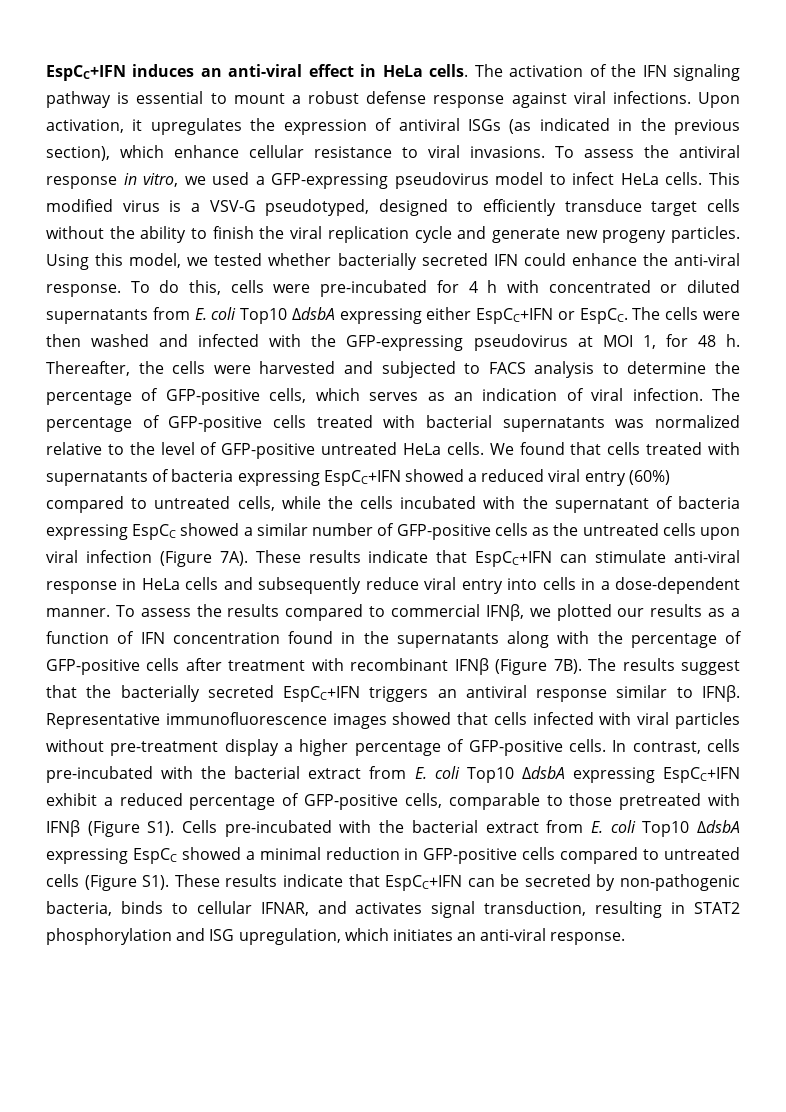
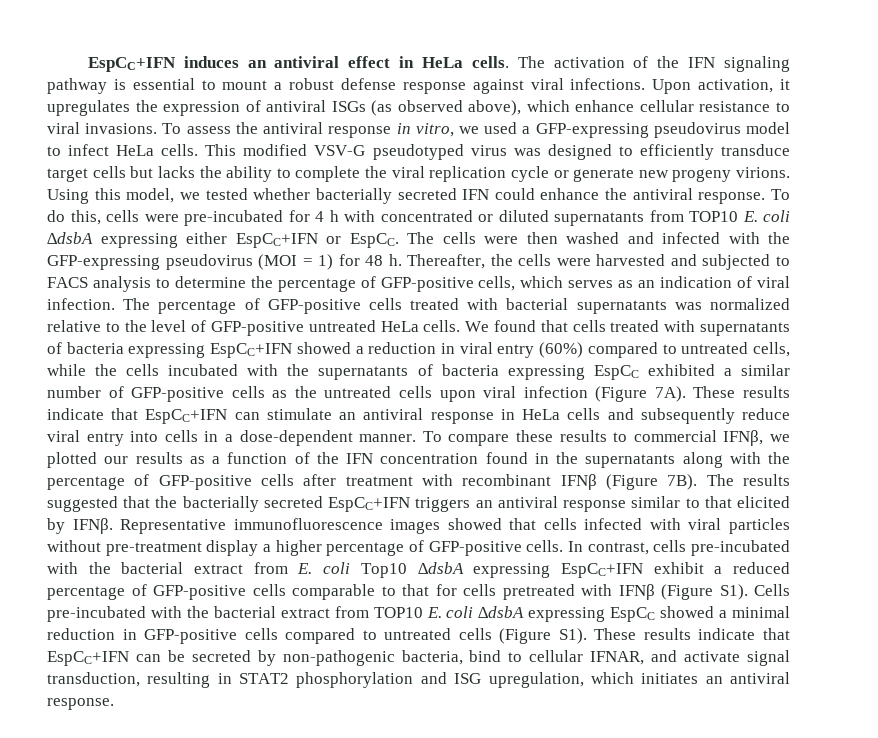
[228,64,303,77] anti-viral -> [274,56,340,68] antiviral
[539,118,740,135] [46,146,110,161] indicated in the previous section), -> [397,100,522,116] observed above),
[122,199,370,216] virus is a VSV-G pseudotyped, -> [314,144,541,160] VSV-G pseudotyped virus was
[46,226,104,239] without -> [130,166,195,178] but lacks
[212,226,254,239] finish -> [295,166,361,182] complete
[457,226,487,239] and -> [553,170,569,178] or
[671,226,741,243] particles. -> [736,167,790,178] virions.
[674,253,741,266] anti-viral -> [632,188,693,200] antiviral
[194,307,288,324] E. coli Top10 -> [689,210,790,222] TOP10 E. coli
[577,335,656,349] at MOI 1, -> [258,254,334,270] (MOI = 1)
[481,469,545,482] reduced -> [368,342,456,354] reduction in
[554,498,649,513] supernatant -> [318,366,409,380] supernatants
[180,523,240,536] showed -> [647,364,715,376] exhibited
[673,550,740,563] anti-viral -> [339,408,424,420] an antiviral
[140,604,364,621] assess the results compared -> [448,430,607,446] compare these results
(135, 637) none -> [316,452,339,464] the
[681,660,740,675] suggest -> [47,496,118,512] suggested
(693, 692) none -> [704,496,790,508] [47,518,65,534] that elicited by
[404,793,442,808] cells, -> [252,584,286,596] cells
[569,793,613,806] those -> [402,584,496,596] that for cells
[590,820,690,837] E. coli Top10 -> [373,606,474,618] TOP10 E. coli
[120,901,163,914] binds -> [469,650,502,662] bind
[355,902,423,914] activates -> [684,651,741,662] activate
[480,928,547,941] anti-viral -> [730,672,791,684] antiviral

